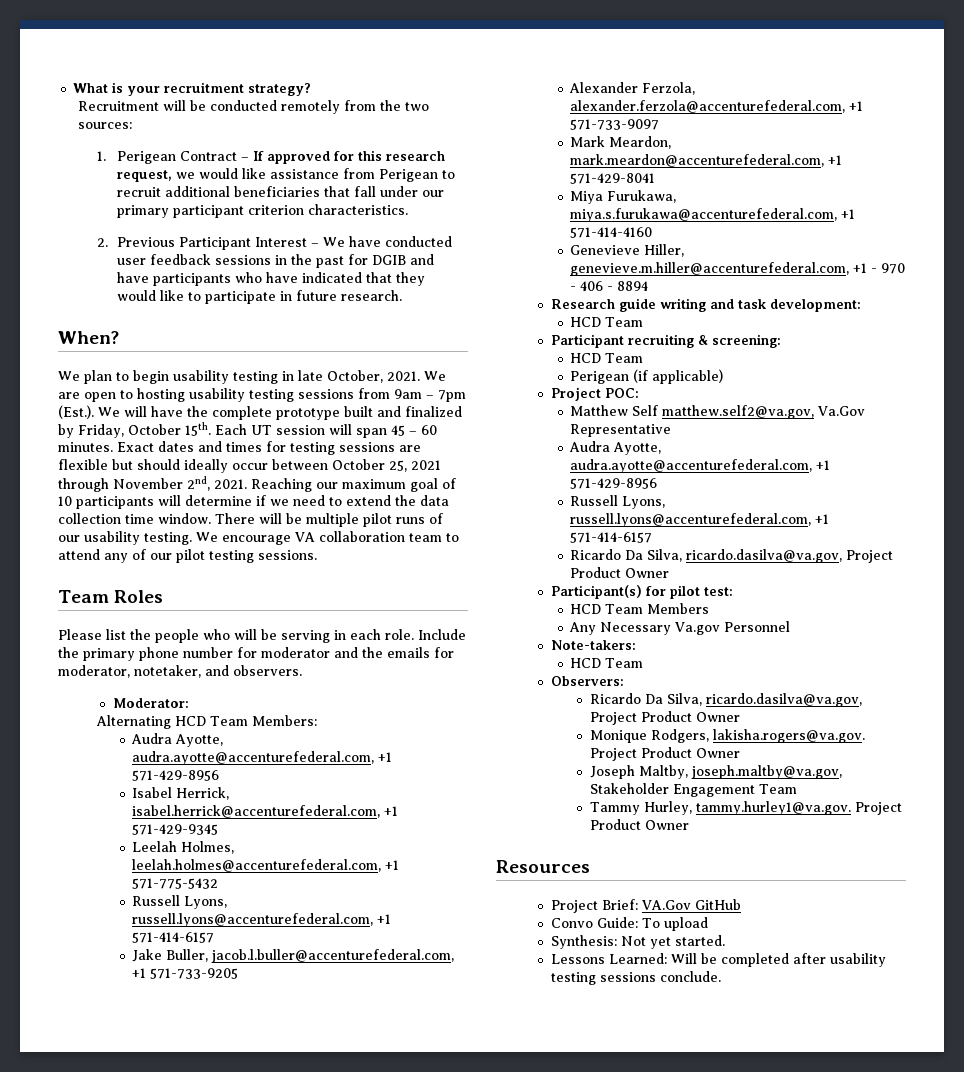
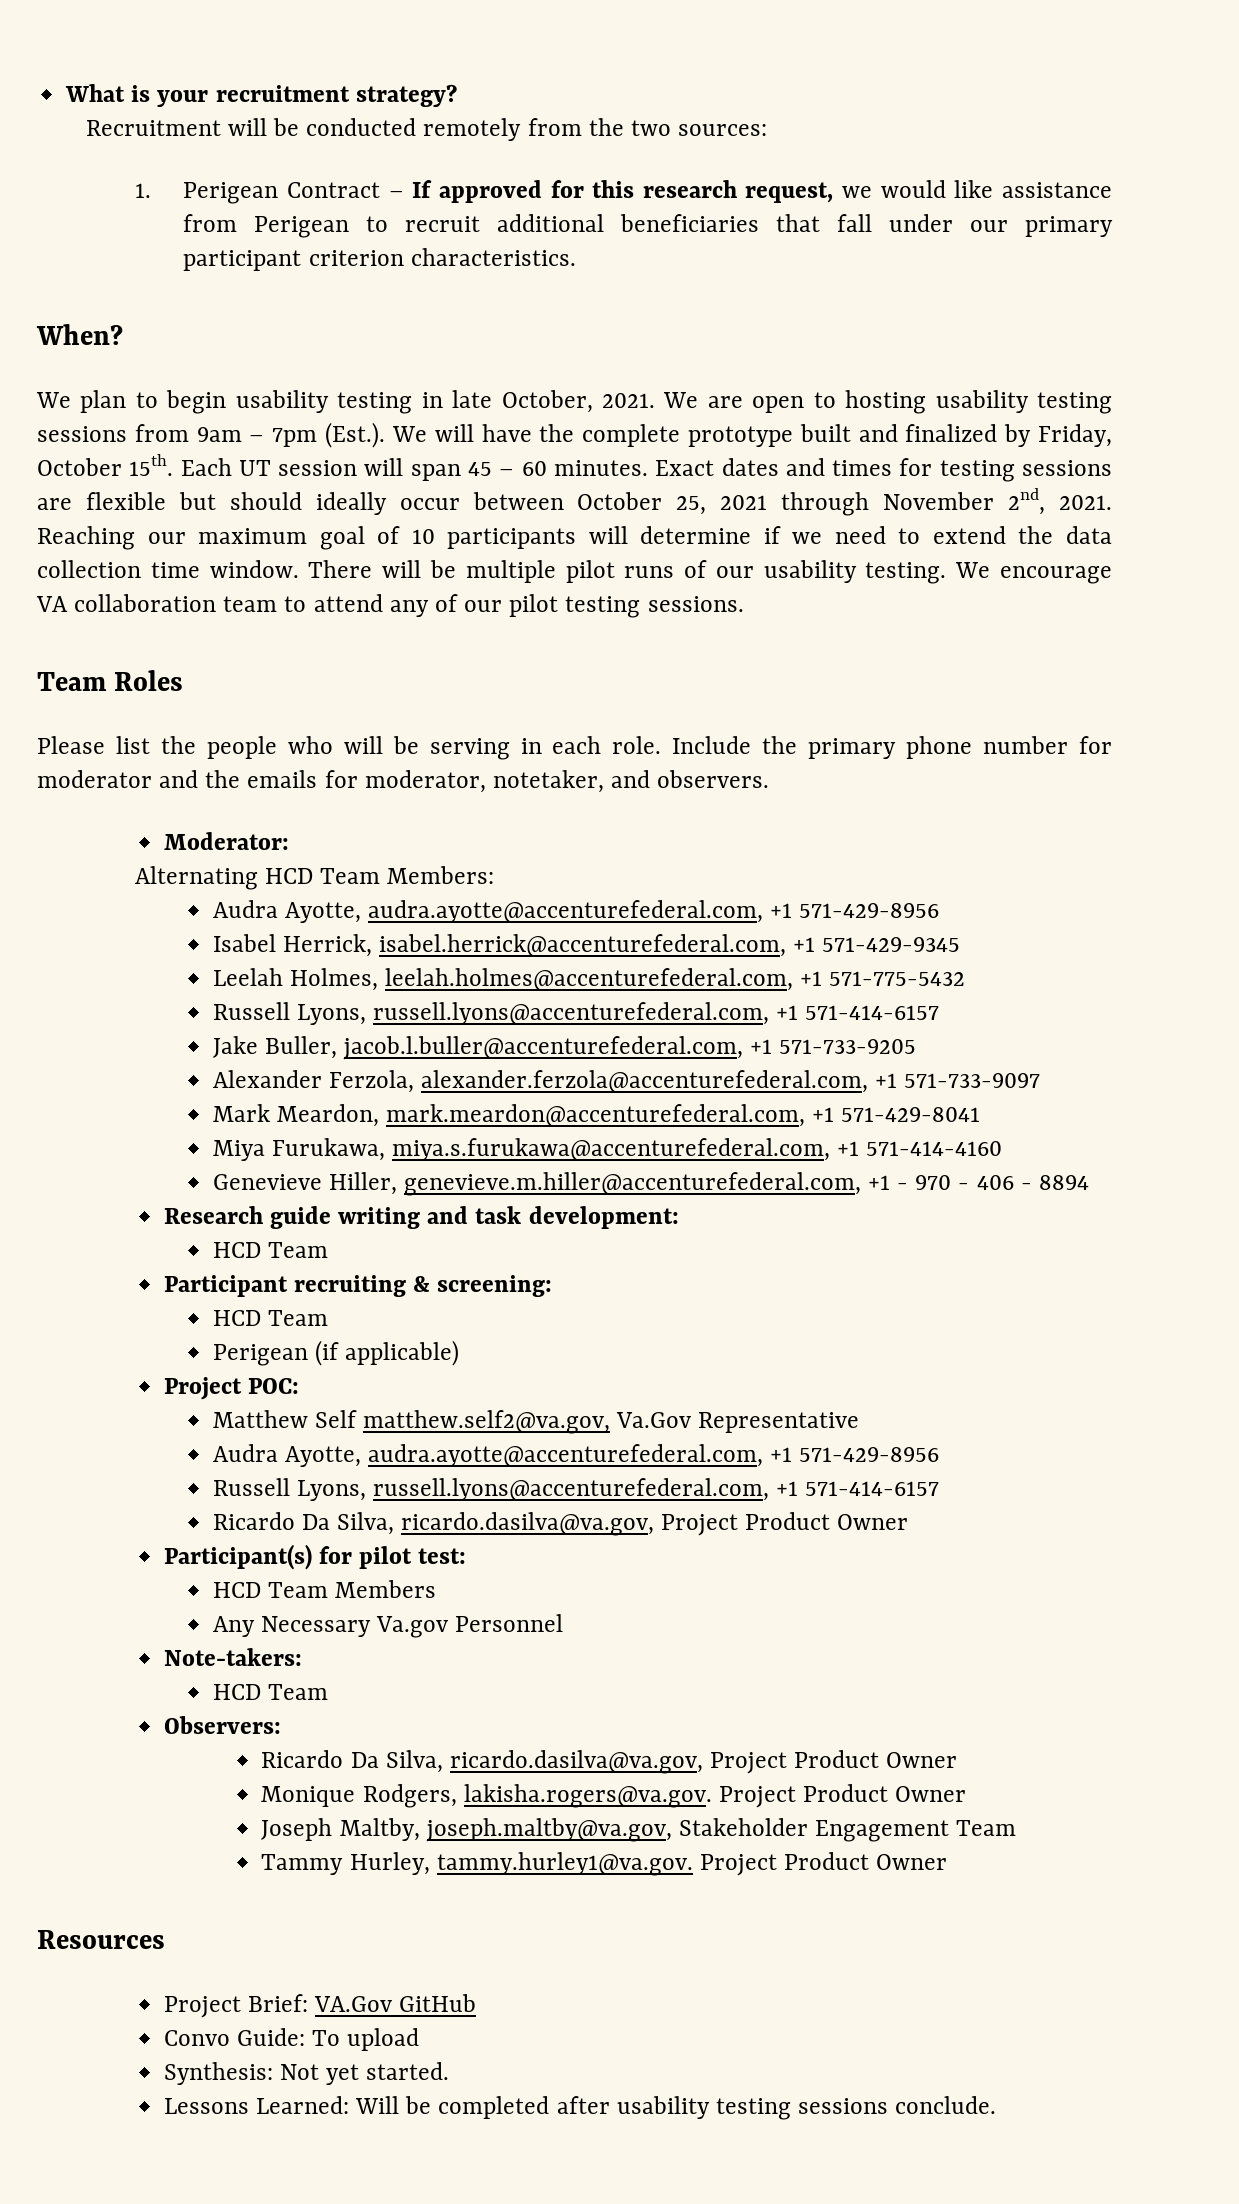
[97,236,453,250] [117,254,435,268] [117,272,426,286] [117,290,403,304] // 2. Previous Participant Interest – We have conducted user feedback sessions in the past for DGIB and have participants who have indicated that they would like to participate in future research. -> (576, 257) none

